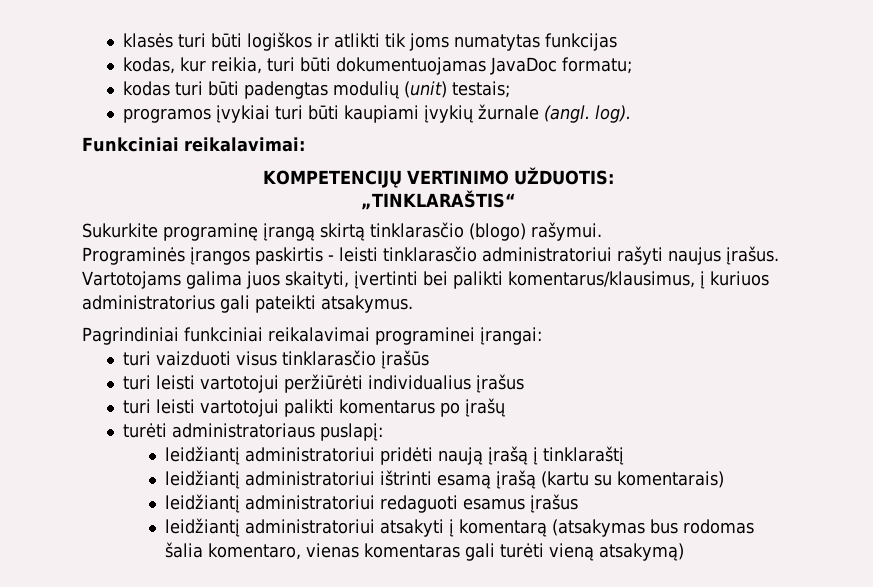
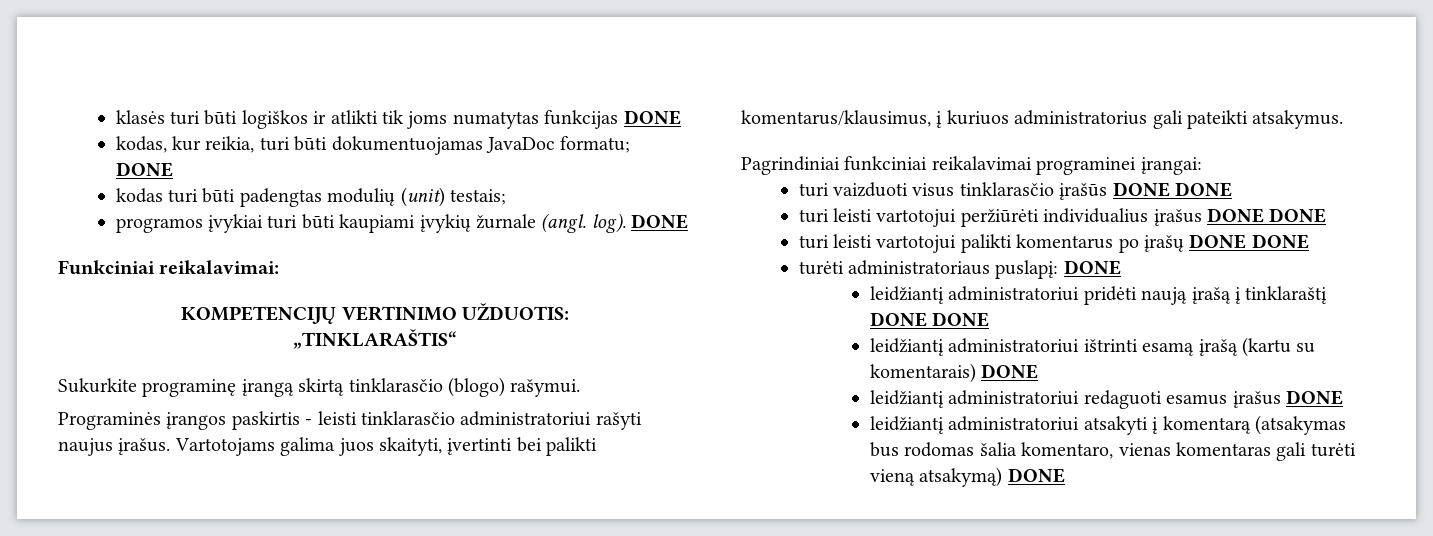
(617, 42) none -> [623,110,681,125] DONE
(632, 65) none -> [115,162,173,177] DONE
(631, 114) none -> [631,214,689,229] DONE
(429, 359) none -> [1112,182,1233,197] DONE DONE
(524, 383) none -> [1207,208,1327,223] DONE DONE
(505, 407) none -> [1189,234,1309,249] DONE DONE
(383, 432) none -> [1063,260,1121,275] DONE
(624, 455) none -> [870,312,990,327] DONE DONE
(724, 479) none -> [981,364,1039,379] DONE
(578, 503) none -> [1286,390,1344,405] DONE
(684, 552) none -> [1007,468,1065,483] DONE

